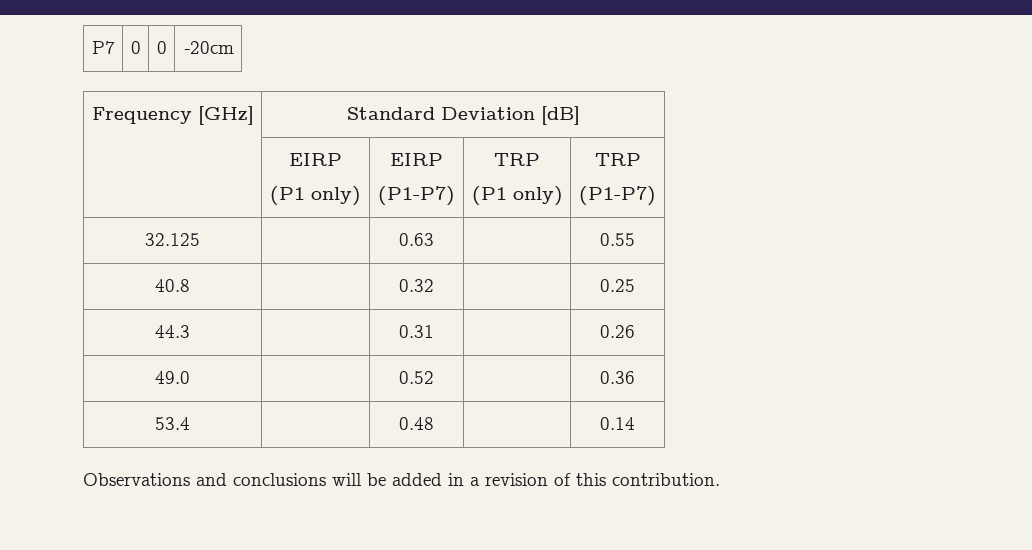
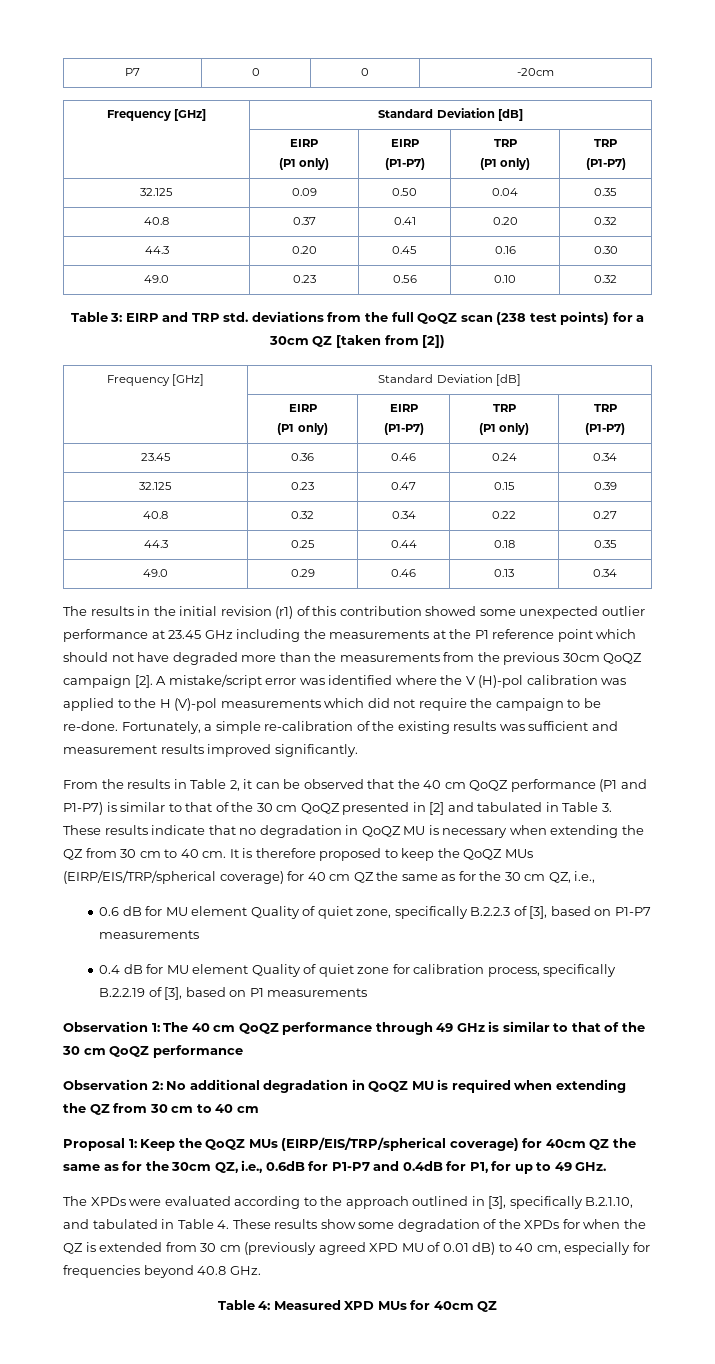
[399,233,434,246] [600,233,635,246] [155,279,190,292] [399,279,434,292] [600,279,635,292] [155,325,190,338] [399,325,434,338] [600,325,635,338] [155,371,190,384] [399,371,434,384] [600,371,635,384] [155,417,190,430] [399,417,434,430] [600,417,635,430] [83,473,720,486] | 0.63 | | 0.55 // 40.8 | | 0.32 | | 0.25 // 44.3 | | 0.31 | | 0.26 // 49.0 | | 0.52 | | 0.36 // 53.4 | | 0.48 | | 0.14 // Observations and conclusions will be added in a revision of this contribution. -> [291,188,317,196] [392,188,417,196] [492,188,518,196] [594,188,617,196] [144,217,169,225] [292,217,316,225] [393,217,416,225] [492,217,518,225] [594,217,617,225] [144,246,169,254] [291,246,317,254] [392,246,417,254] [494,246,516,254] [593,246,618,254] [144,275,169,283] [292,275,316,283] [392,275,417,283] [494,275,516,283] [594,275,617,283] [70,311,645,325] [268,335,446,348] [106,374,205,386] [378,374,521,386] [288,404,317,412] [277,423,328,435] [389,404,418,412] [383,423,424,435] [492,404,516,412] [478,423,530,435] [593,404,617,412] [585,423,625,435] [140,453,171,461] [291,453,314,461] [391,453,416,461] [491,453,517,461] [593,453,617,461] [139,482,172,490] [291,482,314,490] [391,482,416,490] [493,482,515,490] [593,482,617,490] [143,511,168,519] [291,511,314,519] [391,511,416,519] [492,511,516,519] [593,511,617,519] [143,540,168,548] [290,540,315,548] [390,540,417,548] [493,540,515,548] [593,540,617,548] [143,569,168,577] [290,569,315,577] [391,569,416,577] [494,569,514,577] [593,569,617,577] [63,606,645,619] [63,629,637,642] [63,652,643,665] [63,674,627,688] [63,698,601,711] [63,721,618,734] [63,744,358,757] [63,779,647,792] [63,802,612,815] [63,825,644,838] [63,848,533,861] [63,870,596,884] [99,906,651,919] [99,930,200,939] [99,964,617,977] [99,987,368,1000] [63,1021,645,1035] [62,1045,243,1058] [63,1079,626,1093] [63,1103,259,1115] [63,1137,636,1151] [63,1160,607,1174] [63,1196,634,1209] [63,1219,646,1232] [63,1242,650,1255] [63,1265,261,1278] [217,1300,498,1312] 0.09 | 0.50 | 0.04 | 0.35 // 40.8 | 0.37 | 0.41 | 0.20 | 0.32 // 44.3 | 0.20 | 0.45 | 0.16 | 0.30 // 49.0 | 0.23 | 0.56 | 0.10 | 0.32 // Table 3: EIRP and TRP std. deviations from the full QoQZ scan (238 test points) for a 30cm QZ [taken from [2]) // Frequency [GHz] | Standard Deviation [dB] // | EIRP // (P1 only) | EIRP // (P1-P7) | TRP // (P1 only) | TRP // (P1-P7) // 23.45 | 0.36 | 0.46 | 0.24 | 0.34 // 32.125 | 0.23 | 0.47 | 0.15 | 0.39 // 40.8 | 0.32 | 0.34 | 0.22 | 0.27 // 44.3 | 0.25 | 0.44 | 0.18 | 0.35 // 49.0 | 0.29 | 0.46 | 0.13 | 0.34 // The results in the initial revision (r1) of this contribution showed some unexpected outlier performance at 23.45 GHz including the measurements at the P1 reference point which should not have degraded more than the measurements from the previous 30cm QoQZ campaign [2]. A mistake/script error was identified where the V (H)-pol calibration was applied to the H (V)-pol measurements which did not require the campaign to be re-done. Fortunately, a simple re-calibration of the existing results was sufficient and measurement results improved significantly. // From the results in Table 2, it can be observed that the 40 cm QoQZ performance (P1 and P1-P7) is similar to that of the 30 cm QoQZ presented in [2] and tabulated in Table 3. These results indicate that no degradation in QoQZ MU is necessary when extending the QZ from 30 cm to 40 cm. It is therefore proposed to keep the QoQZ MUs (EIRP/EIS/TRP/spherical coverage) for 40 cm QZ the same as for the 30 cm QZ, i.e., // 0.6 dB for MU element Quality of quiet zone, specifically B.2.2.3 of [3], based on P1-P7 measurements // 0.4 dB for MU element Quality of quiet zone for calibration process, specifically B.2.2.19 of [3], based on P1 measurements // Observation 1: The 40 cm QoQZ performance through 49 GHz is similar to that of the 30 cm QoQZ performance // Observation 2: No additional degradation in QoQZ MU is required when extending the QZ from 30 cm to 40 cm // Proposal 1: Keep the QoQZ MUs (EIRP/EIS/TRP/spherical coverage) for 40cm QZ the same as for the 30cm QZ, i.e., 0.6dB for P1-P7 and 0.4dB for P1, for up to 49 GHz. // The XPDs were evaluated according to the approach outlined in [3], specifically B.2.1.10, and tabulated in Table 4. These results show some degradation of the XPDs for when the QZ is extended from 30 cm (previously agreed XPD MU of 0.01 dB) to 40 cm, especially for frequencies beyond 40.8 GHz. // Table 4: Measured XPD MUs for 40cm QZ

